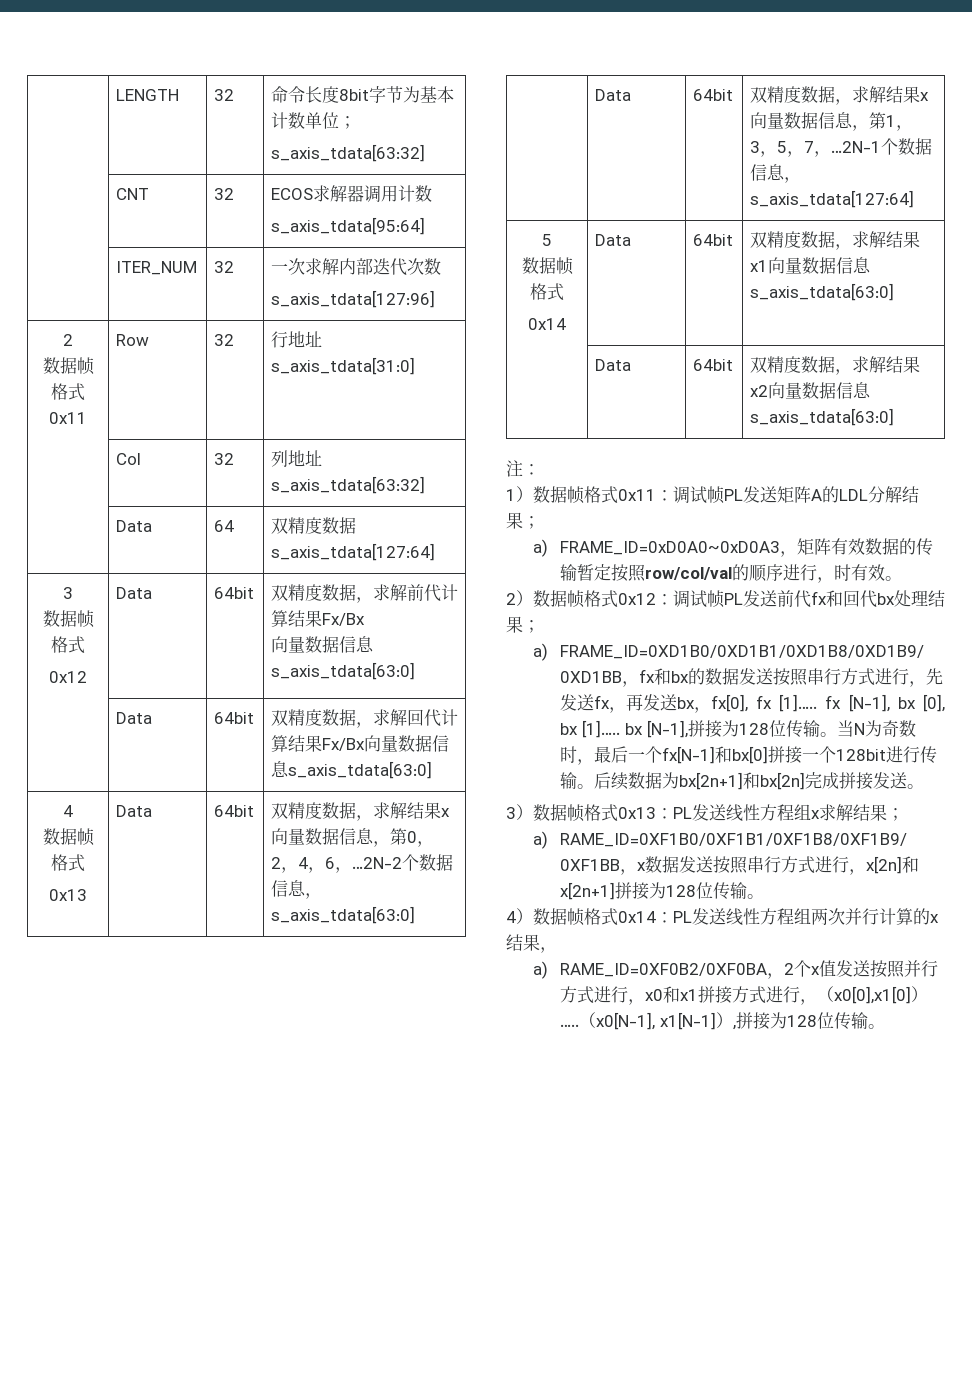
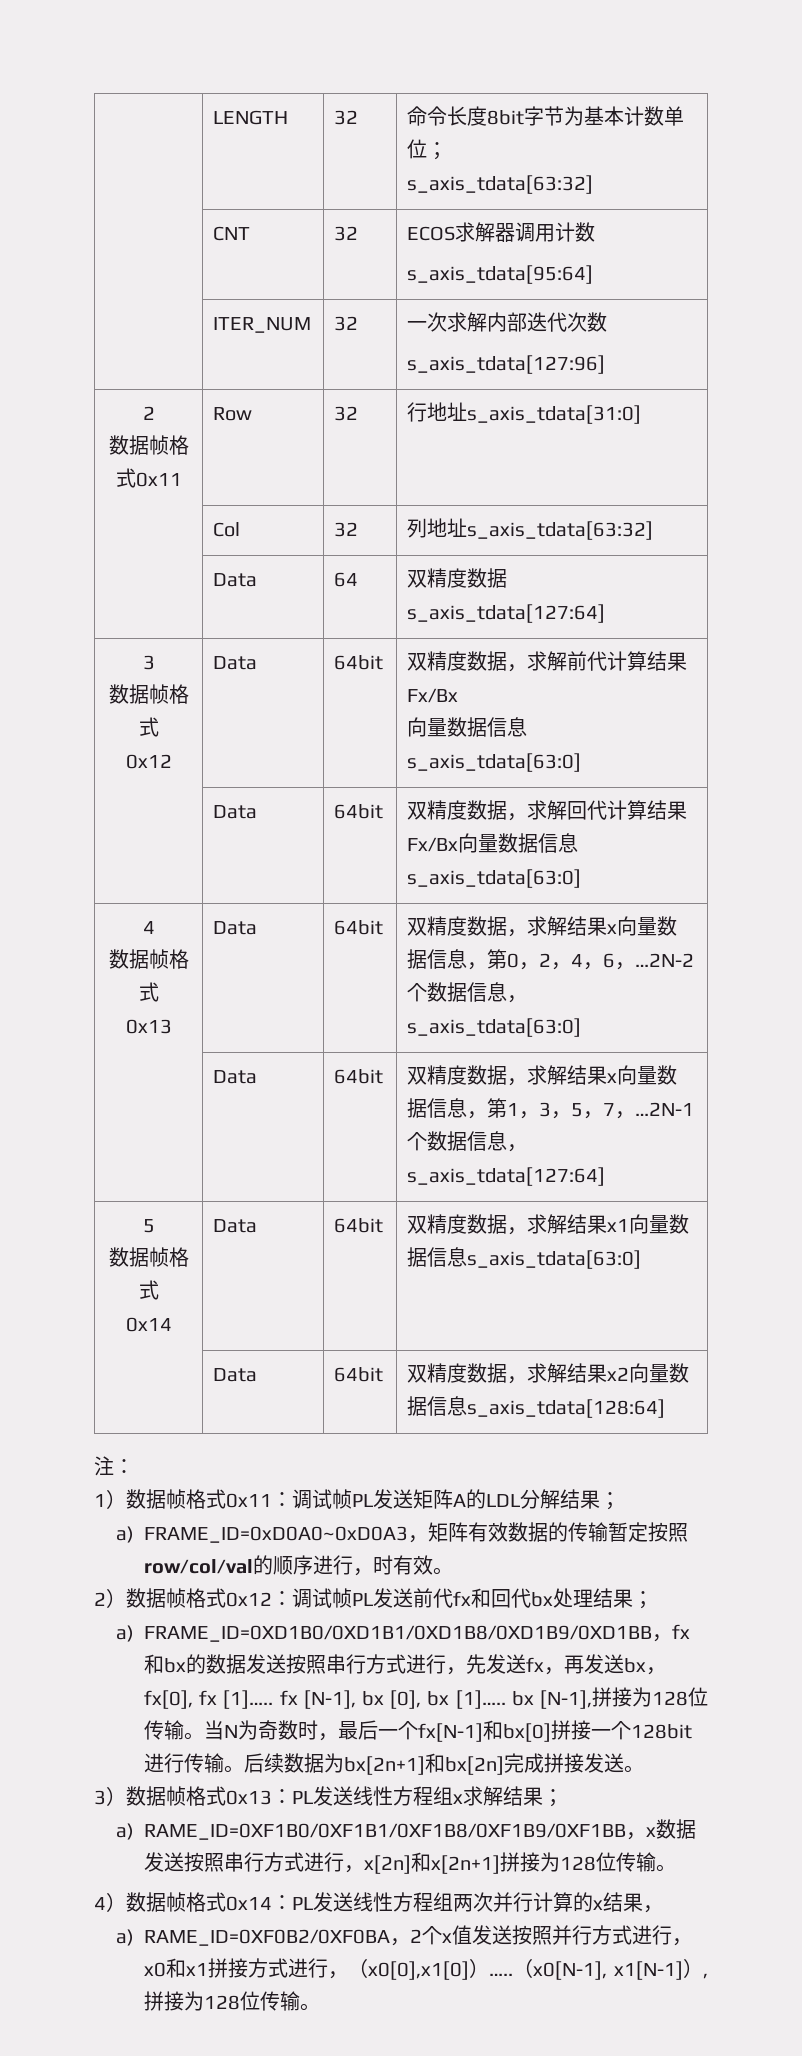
[749,408,894,426] s_axis_tdata[63:0] -> [467,1399,666,1418] s_axis_tdata[128:64]

